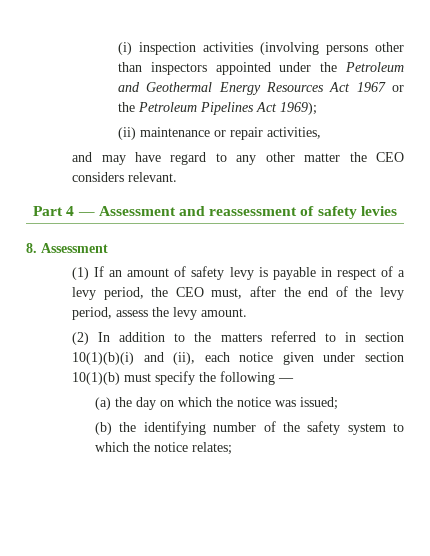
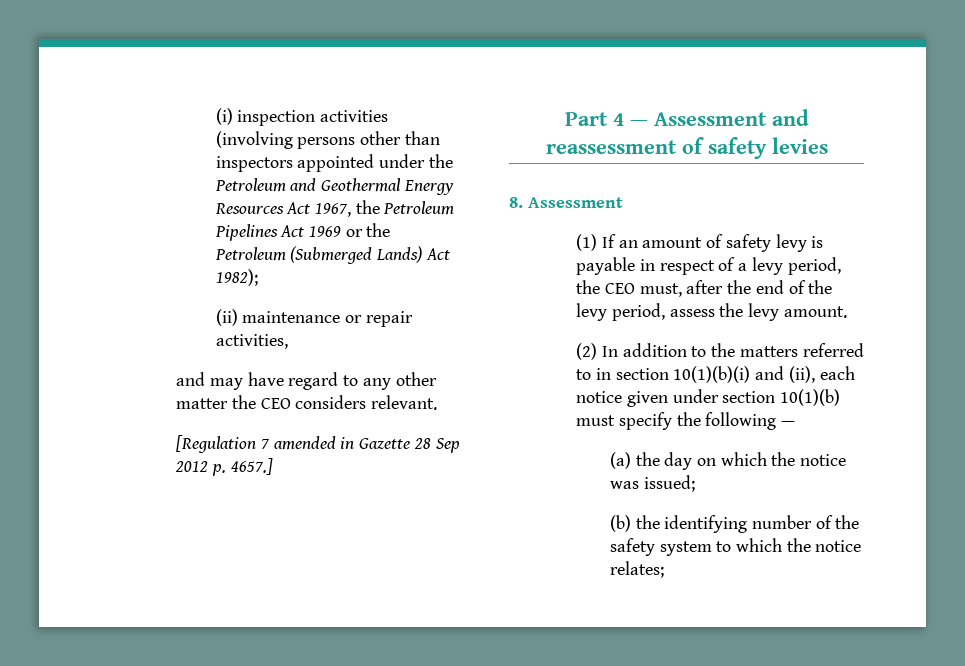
[356,82,405,92] 1967 or -> [314,203,351,217] 1967,
[280,102,318,115] 1969); -> [308,223,391,237] [214,246,450,264] [215,269,258,286] 1969 or the Petroleum (Submerged Lands) Act 1982);
(178, 177) none -> [176,435,460,453] [175,458,273,476] // [Regulation 7 amended in Gazette 28 Sep 2012 p. 4657.]

